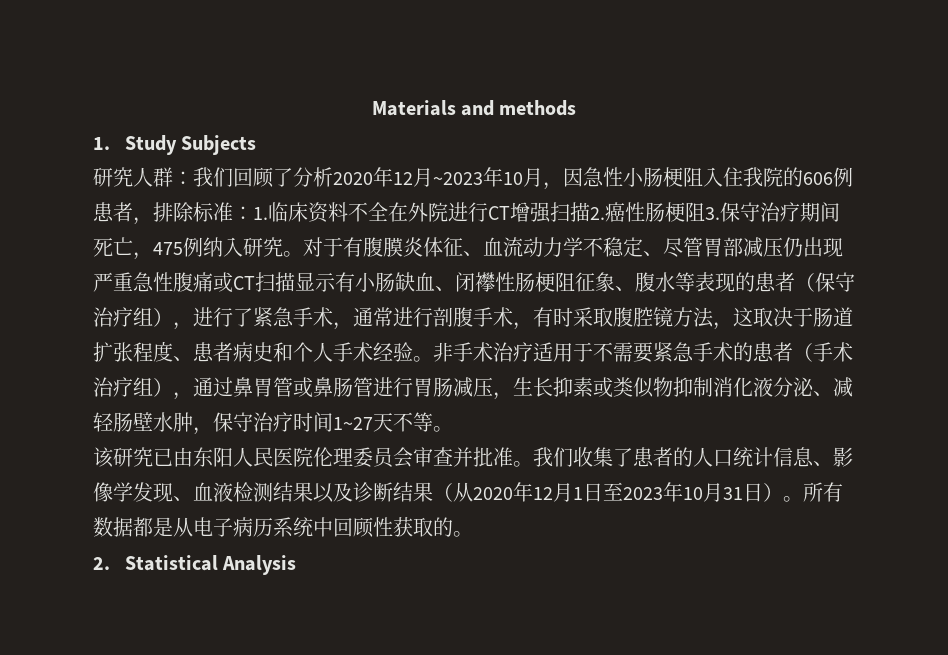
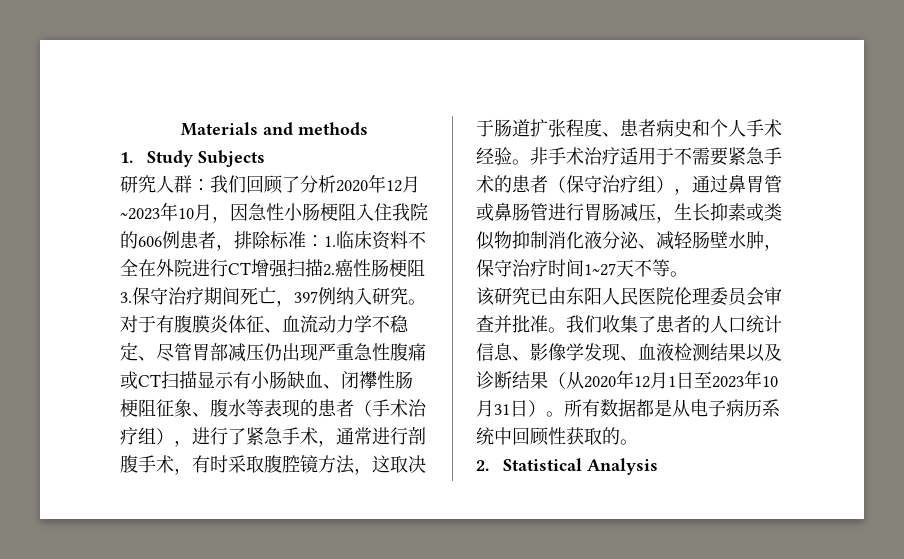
[153,242,183,255] 475 -> [294,291,318,303] 397
[815,272,855,292] 保守 -> [372,399,408,417] 手术
[813,342,853,362] 手术 -> [566,175,602,193] 保守

